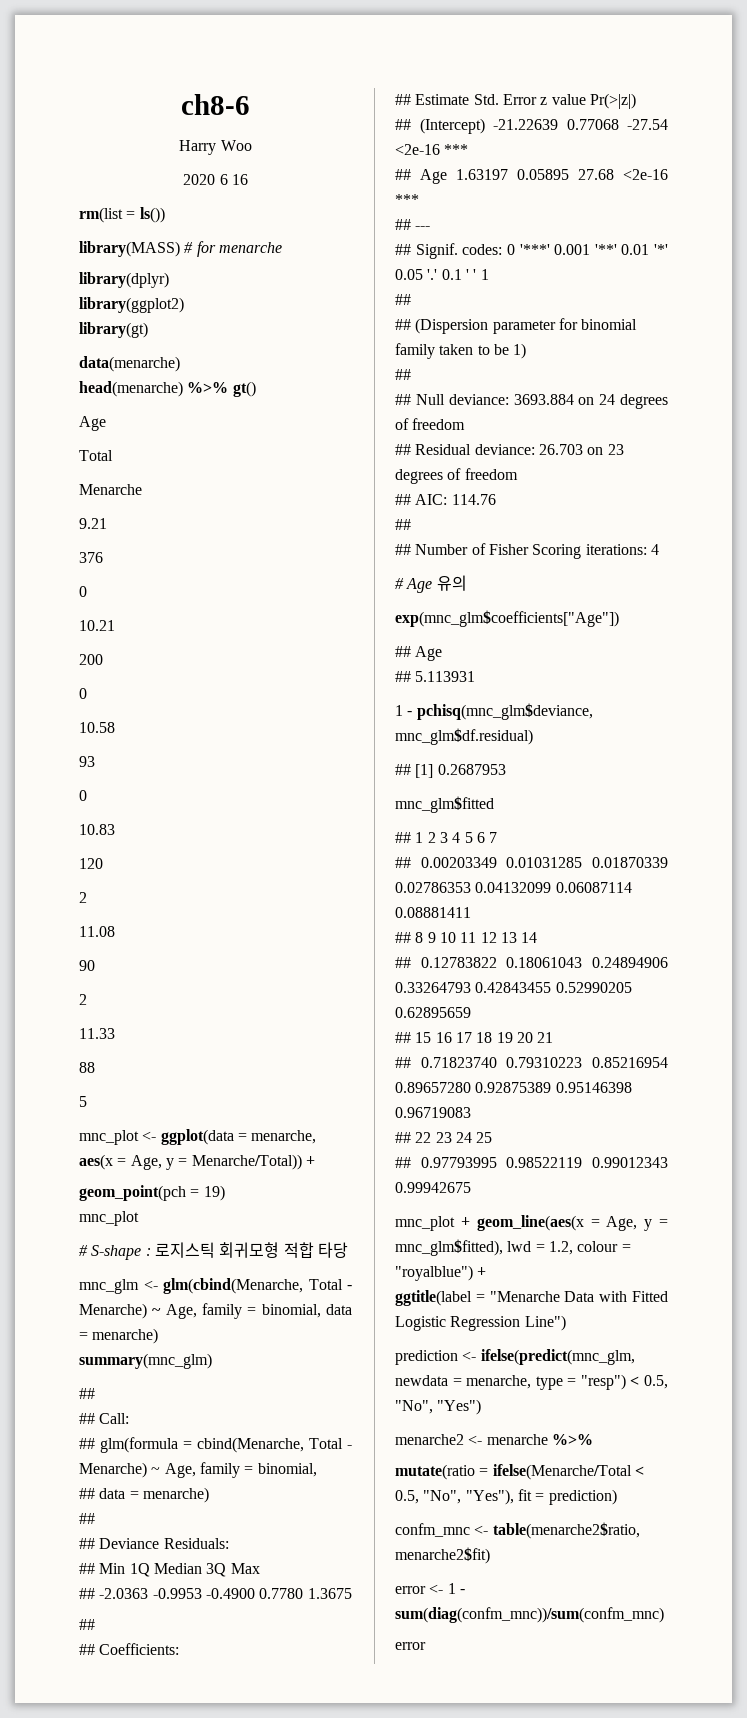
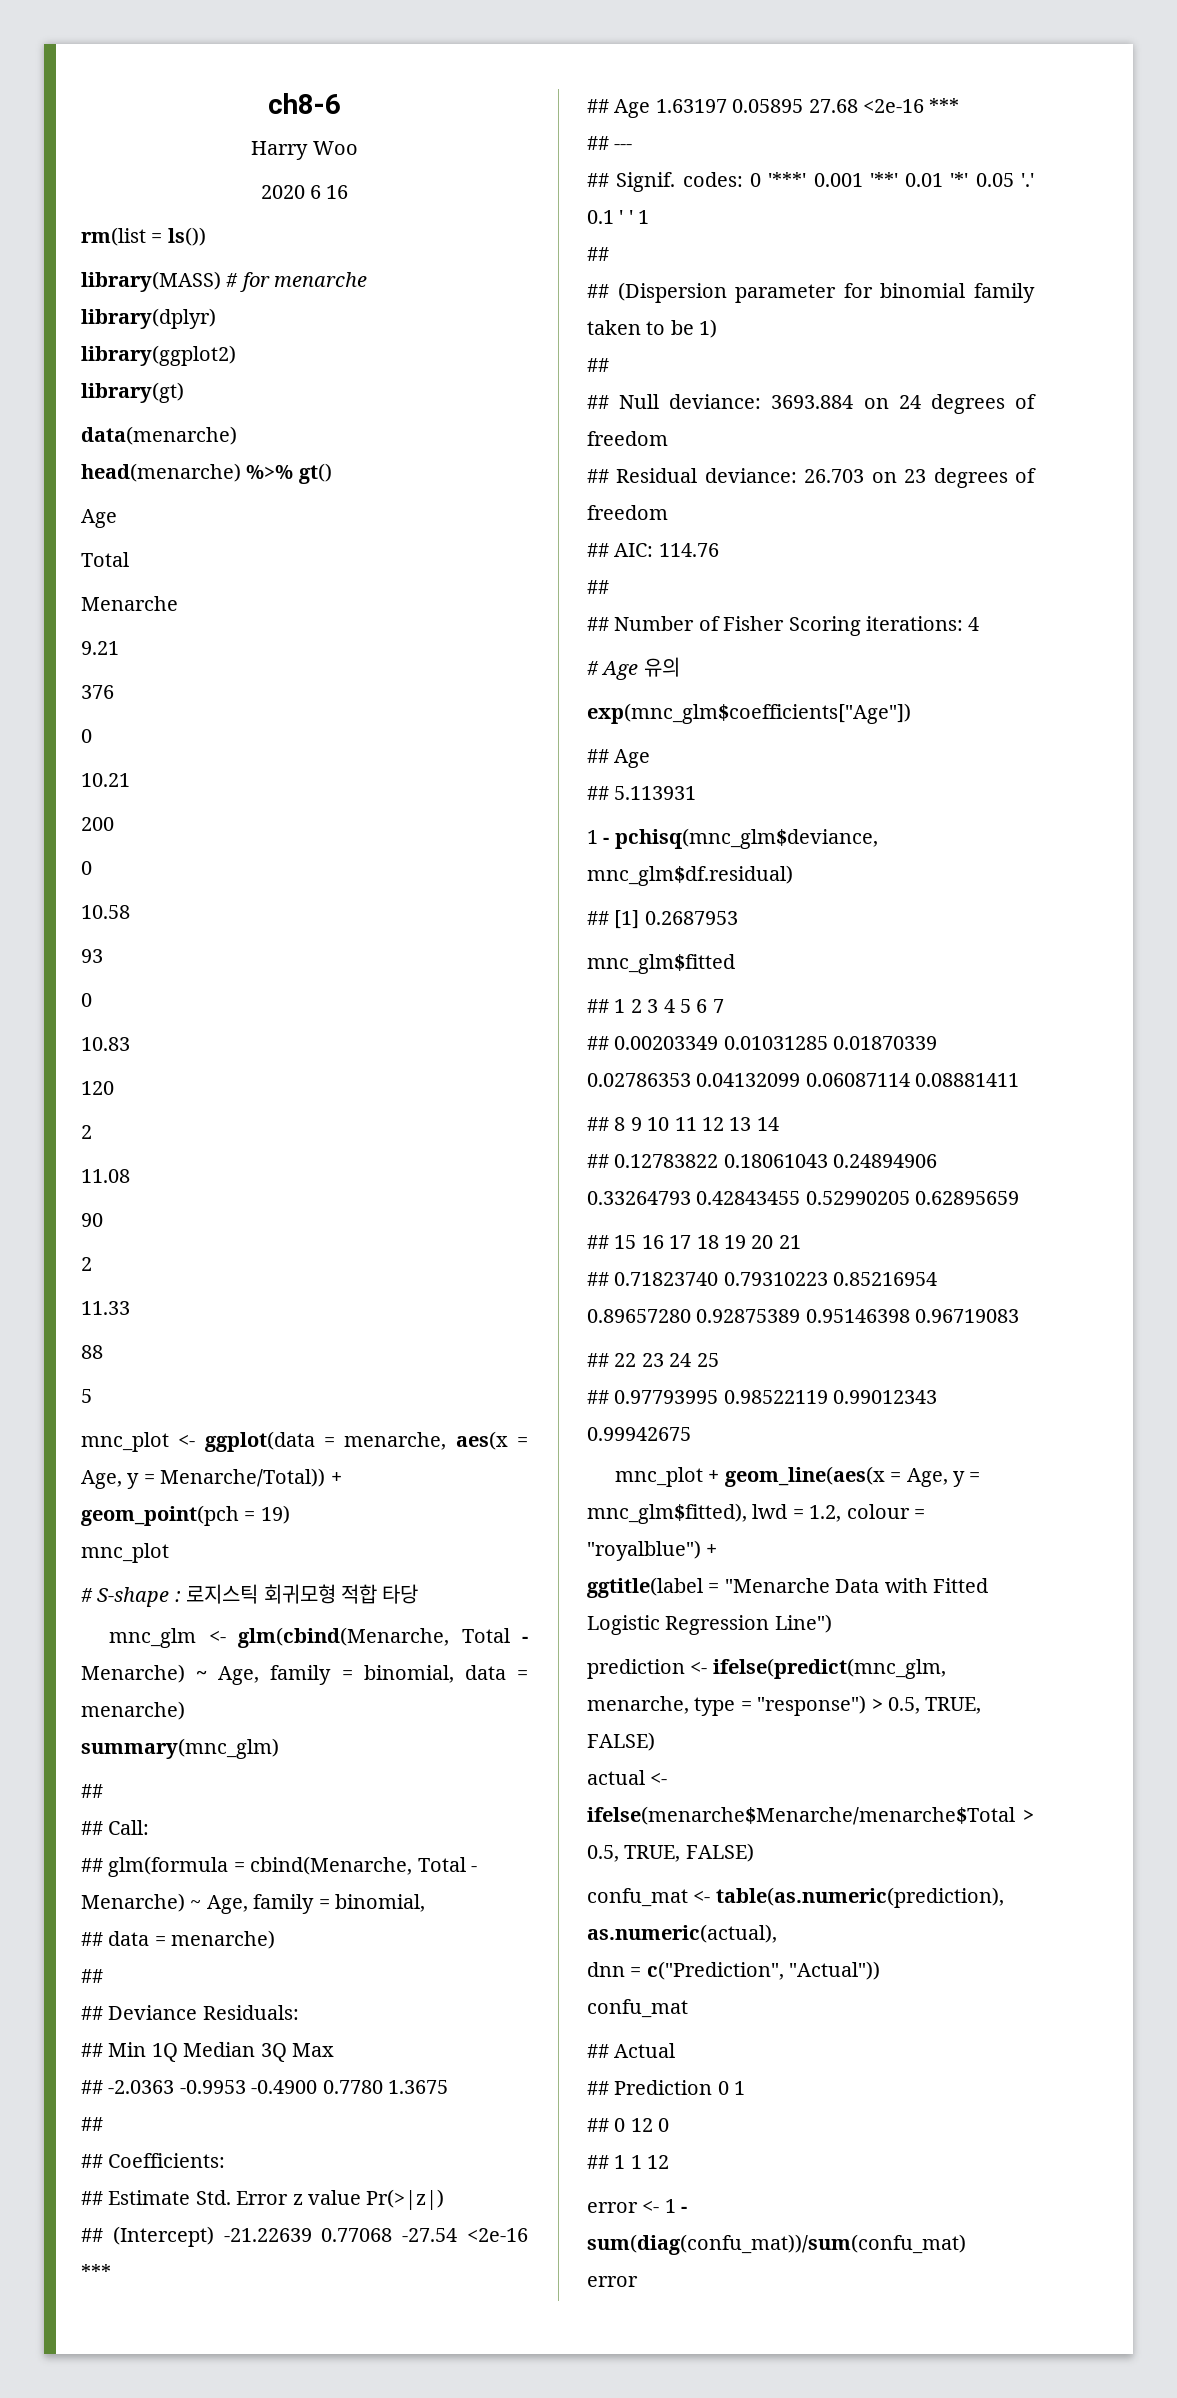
[395,1375,462,1386] newdata = -> (946, 1668) none
[580,1374,668,1390] [395,1399,482,1415] [395,1434,593,1445] [395,1464,644,1480] [395,1489,617,1505] [395,1522,640,1539] [395,1547,490,1564] "resp") < 0.5, "No", "Yes") // menarche2 <- menarche %>% // mutate(ratio = ifelse(Menarche/Total < 0.5, "No", "Yes"), fit = prediction) // confm_mnc <- table(menarche2$ratio, menarche2$fit) -> [757,1695,982,1716] [587,1732,655,1751] [587,1770,668,1785] [587,1806,1034,1825] [587,1843,754,1862] [587,1887,1004,1908] [587,1924,777,1943] [587,1961,881,1980] [587,1999,688,2018] [587,2043,676,2058] [587,2080,746,2095] [587,2118,670,2132] [587,2155,670,2169] "response") > 0.5, TRUE, FALSE) // actual <- ifelse(menarche$Menarche/menarche$Total > 0.5, TRUE, FALSE) // confu_mat <- table(as.numeric(prediction), as.numeric(actual), // dnn = c("Prediction", "Actual")) // confu_mat // ## Actual // ## Prediction 0 1 // ## 0 12 0 // ## 1 1 12
[395,1607,664,1623] sum(diag(confm_mnc))/sum(confm_mnc) -> [587,2234,966,2255] sum(diag(confu_mat))/sum(confu_mat)

